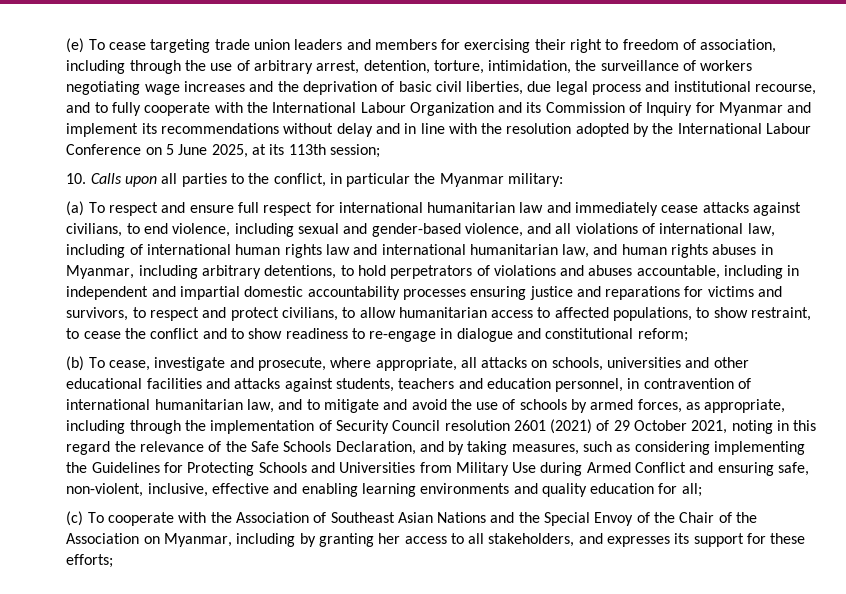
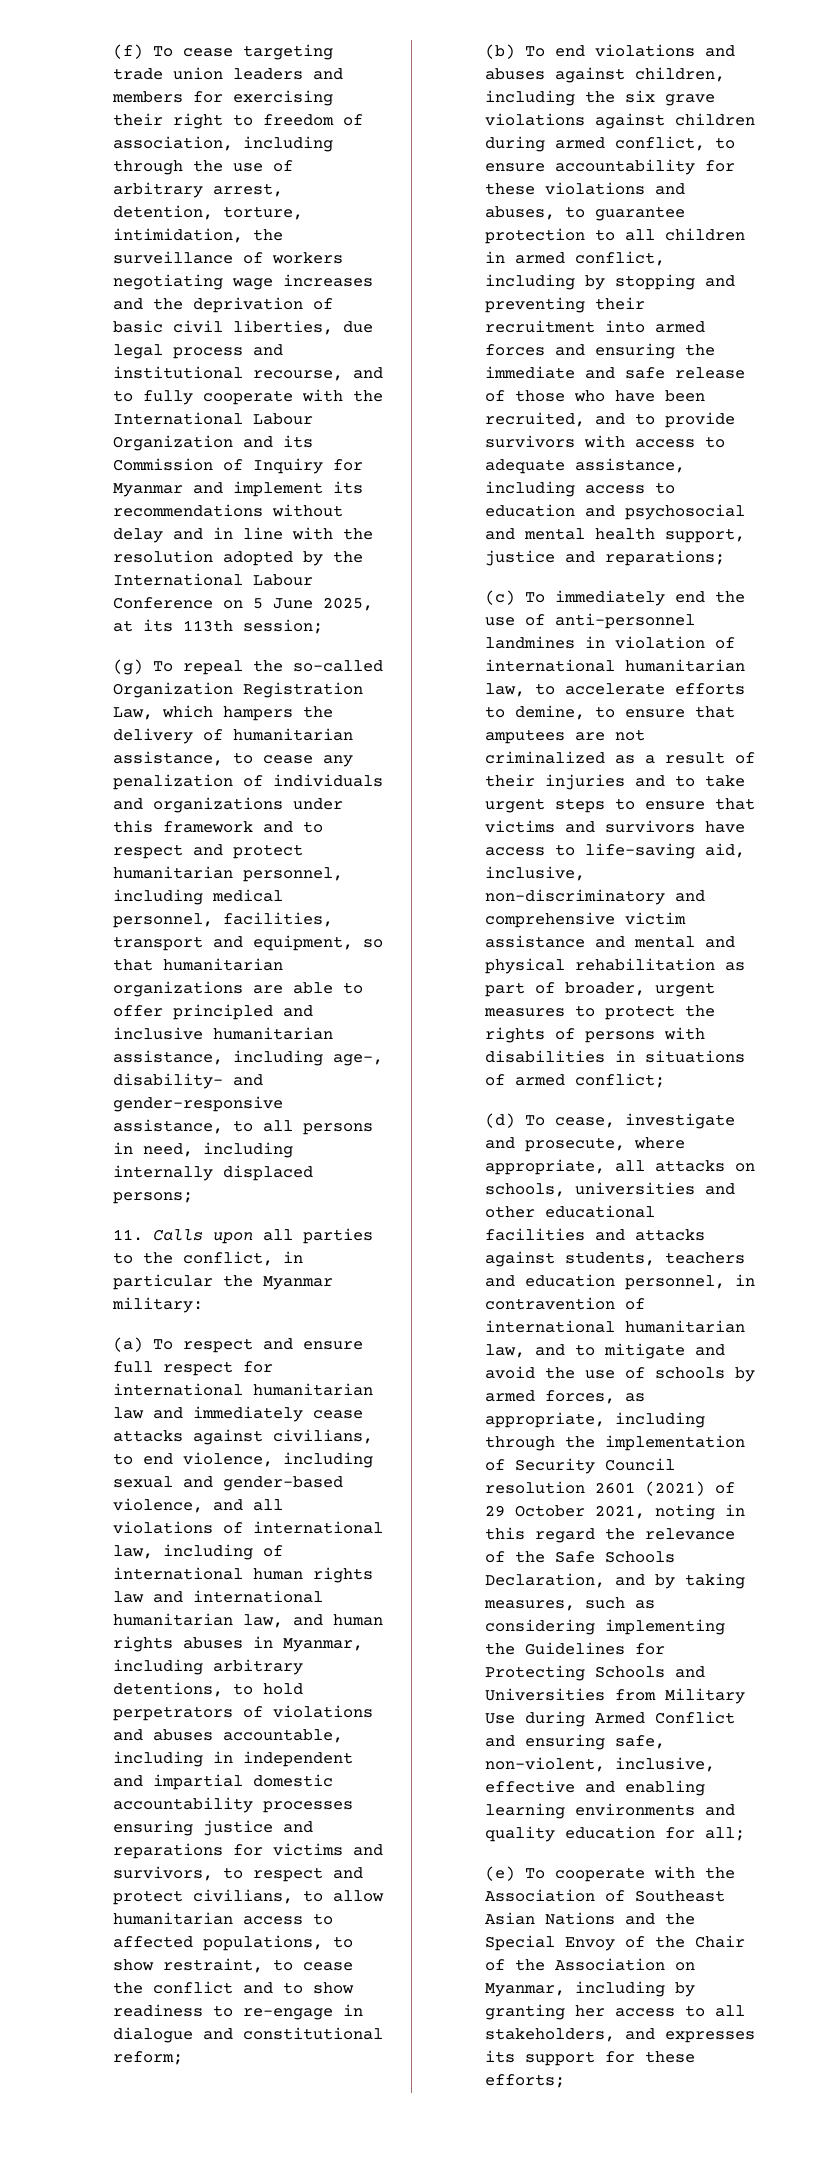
[66,38,85,53] (e) -> [112,44,143,59] (f)
[66,173,87,184] 10. -> [112,659,383,675] [112,682,363,698] [112,705,333,721] [112,728,353,744] [112,751,353,767] [112,774,383,790] [112,797,343,813] [112,820,323,833] [112,844,303,859] [112,866,343,882] [112,889,283,905] [112,912,333,928] [112,935,383,951] [112,958,283,971] [112,981,363,997] [112,1004,313,1020] [112,1027,333,1040] [112,1050,383,1066] [112,1073,263,1089] [112,1096,283,1112] [112,1119,373,1135] [112,1142,293,1158] [112,1165,313,1181] [112,1192,193,1204] [112,1229,143,1241] (g) To repeal the so-called Organization Registration Law, which hampers the delivery of humanitarian assistance, to cease any penalization of individuals and organizations under this framework and to respect and protect humanitarian personnel, including medical personnel, facilities, transport and equipment, so that humanitarian organizations are able to offer principled and inclusive humanitarian assistance, including age-, disability- and gender-responsive assistance, to all persons in need, including internally displaced persons; // 11.
(105, 362) none -> [554,44,735,57] [484,67,725,83] [484,90,715,106] [484,113,755,129] [484,136,735,152] [484,159,735,175] [484,182,685,195] [484,206,685,221] [484,228,745,244] [484,251,665,266] [484,274,735,290] [484,297,645,313] [484,320,705,333] [484,343,715,359] [484,366,745,379] [484,390,705,402] [484,412,735,428] [484,435,725,448] [484,458,685,474] [484,481,675,497] [484,504,745,520] [484,528,745,543] [484,550,725,566] [484,590,745,606] [484,613,695,629] [484,636,735,649] [484,659,745,672] [484,683,745,697] [484,705,735,720] [484,729,645,744] [484,751,755,764] [484,774,745,790] [484,798,755,813] [484,820,745,833] [484,843,745,859] [484,866,585,881] [484,889,705,905] [484,912,686,928] [484,935,735,948] [484,958,745,974] [484,982,715,997] [483,1005,715,1020] [484,1027,705,1043] [484,1050,745,1063] [484,1073,665,1088] [484,1113,545,1128] end violations and abuses against children, including the six grave violations against children during armed conflict, to ensure accountability for these violations and abuses, to guarantee protection to all children in armed conflict, including by stopping and preventing their recruitment into armed forces and ensuring the immediate and safe release of those who have been recruited, and to provide survivors with access to adequate assistance, including access to education and psychosocial and mental health support, justice and reparations; // (c) To immediately end the use of anti-personnel landmines in violation of international humanitarian law, to accelerate efforts to demine, to ensure that amputees are not criminalized as a result of their injuries and to take urgent steps to ensure that victims and survivors have access to life-saving aid, inclusive, non-discriminatory and comprehensive victim assistance and mental and physical rehabilitation as part of broader, urgent measures to protect the rights of persons with disabilities in situations of armed conflict; // (d) To
[66,511,84,526] (c) -> [484,1866,515,1881] (e)

